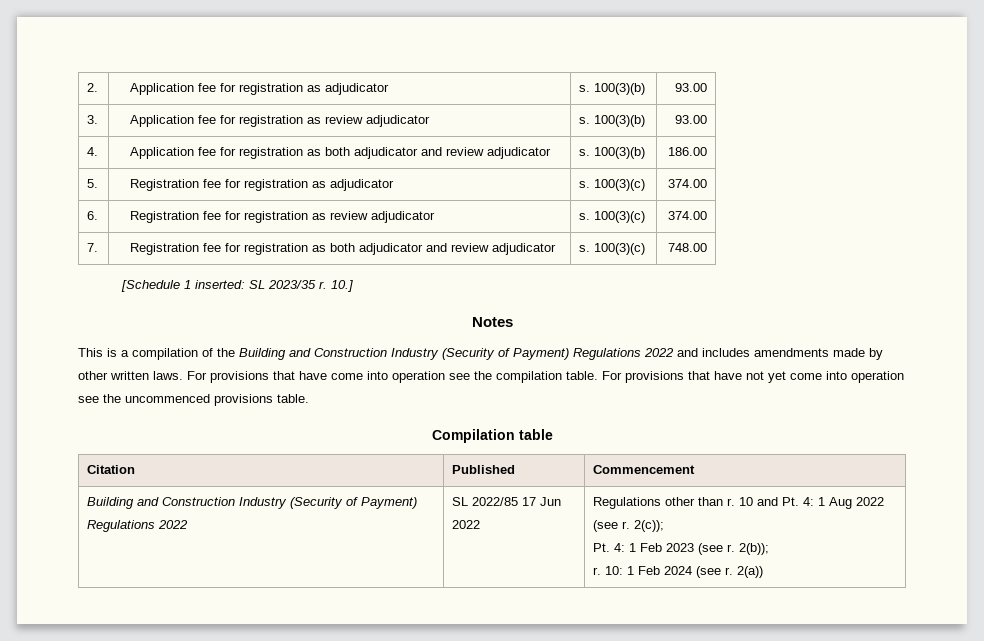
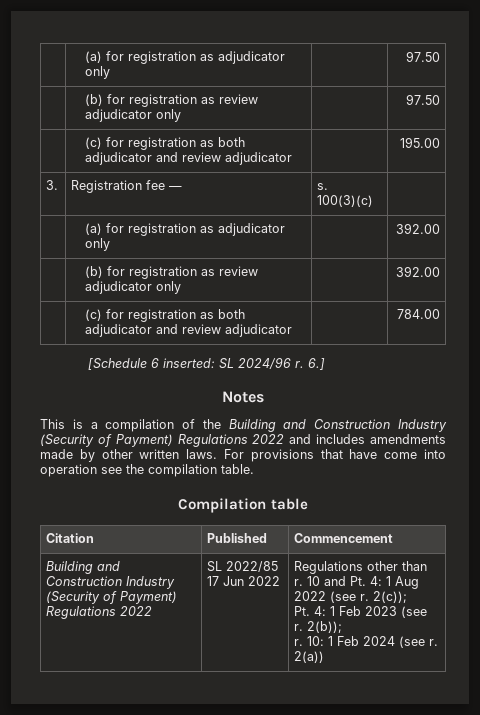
[87,83,99,92] [130,83,390,95] [579,83,646,95] [674,83,707,92] [87,115,99,124] [130,115,431,127] [579,115,646,127] [674,115,707,124] [87,147,99,156] [130,147,552,159] [579,147,646,159] [667,147,707,156] [87,179,99,188] [130,179,395,191] [579,179,646,191] [667,179,707,188] [87,211,99,220] [130,211,436,223] [579,211,646,223] [667,211,707,220] [87,243,99,252] [130,243,557,255] [579,243,646,255] [667,243,707,252] 2. | Application fee for registration as adjudicator | s. 100(3)(b) | 93.00 // 3. | Application fee for registration as review adjudicator | s. 100(3)(b) | 93.00 // 4. | Application fee for registration as both adjudicator and review adjudicator | s. 100(3)(b) | 186.00 // 5. | Registration fee for registration as adjudicator | s. 100(3)(c) | 374.00 // 6. | Registration fee for registration as review adjudicator | s. 100(3)(c) | 374.00 // 7. | Registration fee for registration as both adjudicator and review adjudicator | s. 100(3)(c) | 748.00 -> [85,51,286,64] [85,66,111,79] [405,51,440,62] [85,94,259,107] [85,109,182,122] [405,94,440,105] [85,137,246,150] [85,152,293,165] [399,137,440,148] [46,180,59,190] [71,180,183,193] [317,183,329,190] [317,195,374,207] [85,223,286,236] [85,238,111,251] [395,223,440,234] [85,266,259,279] [85,281,182,294] [395,266,440,277] [85,309,246,322] [85,324,293,337] [396,309,440,319] | (a) for registration as adjudicator only | | 97.50 // | (b) for registration as review adjudicator only | | 97.50 // | (c) for registration as both adjudicator and review adjudicator | | 195.00 // 3. | Registration fee — | s. 100(3)(c) | // | (a) for registration as adjudicator only | | 392.00 // | (b) for registration as review adjudicator only | | 392.00 // | (c) for registration as both adjudicator and review adjudicator | | 784.00
[184,280,192,289] 1 -> [150,358,159,368] 6
[268,280,354,292] 2023/35 r. 10.] -> [237,357,325,370] 2024/96 r. 6.]
[602,371,904,383] [78,394,309,406] For provisions that have not yet come into operation see the uncommenced provisions table. -> (254, 469) none

